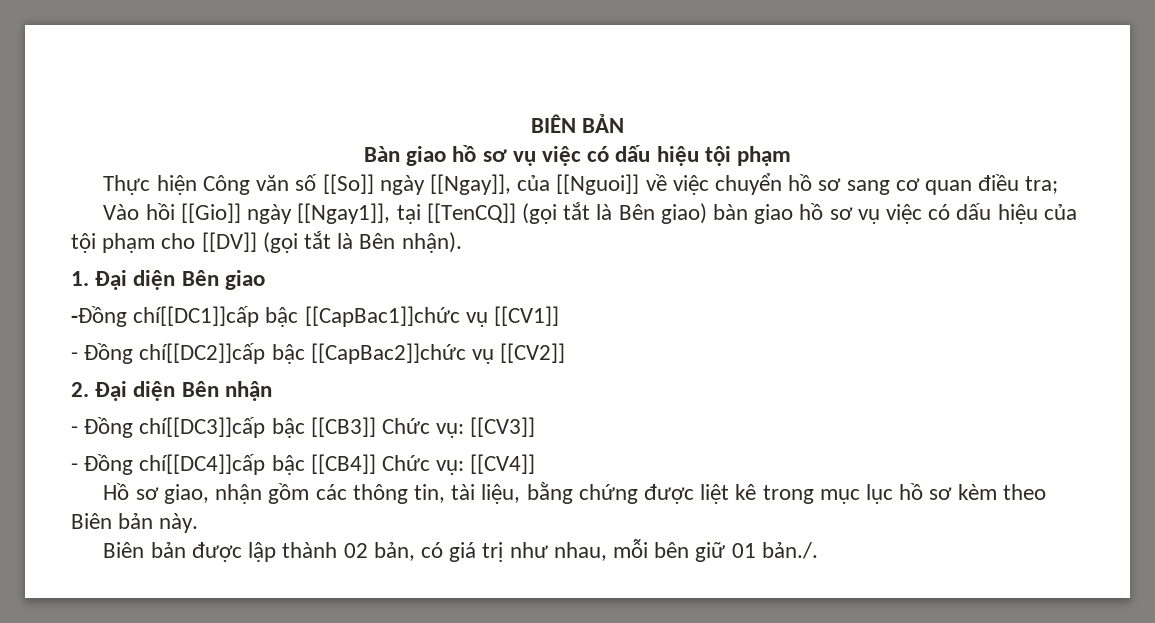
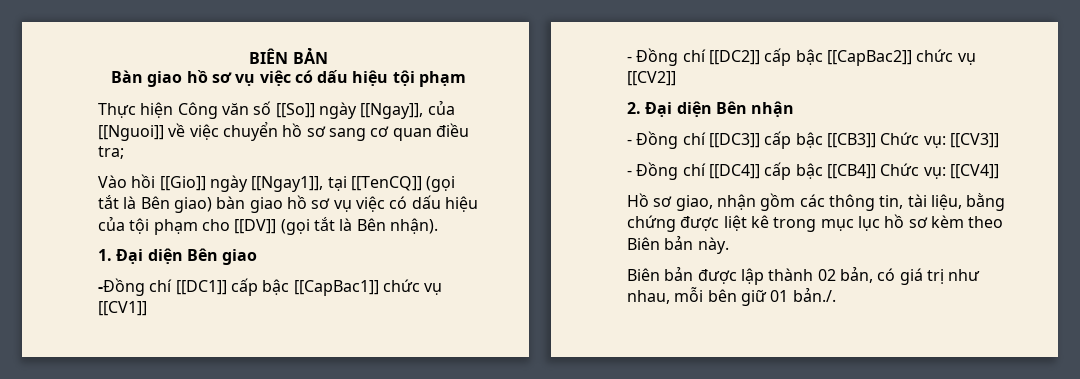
[133,306,560,327] [71,343,466,364] chí[[DC1]]cấp bậc [[CapBac1]]chức vụ [[CV1]] // - Đồng chí[[DC2]]cấp bậc [[CapBac2]]chức -> [149,278,443,296] [98,301,147,316] [627,48,954,66] chí [[DC1]] cấp bậc [[CapBac1]] chức vụ [[CV1]] // - Đồng chí [[DC2]] cấp bậc [[CapBac2]] chức
[139,417,266,438] chí[[DC3]]cấp -> [682,131,792,149] chí [[DC3]] cấp
[139,454,266,475] chí[[DC4]]cấp -> [682,162,792,180] chí [[DC4]] cấp

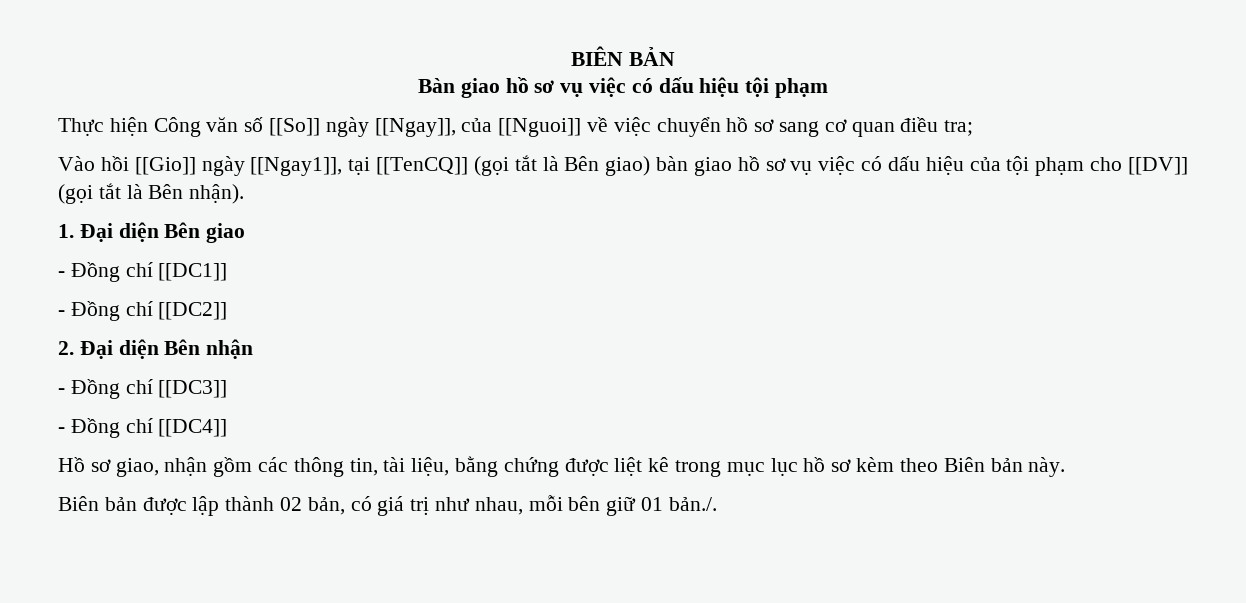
[98,278,145,296] -Đồng -> [58,262,120,282] - Đồng
[230,278,443,296] [98,301,147,316] [627,48,976,66] [627,71,676,86] cấp bậc [[CapBac1]] chức vụ [[CV1]] // - Đồng chí [[DC2]] cấp bậc [[CapBac2]] chức vụ [[CV2]] -> [58,301,228,321] // - Đồng chí [[DC2]]
[764,131,999,149] [627,162,999,180] cấp bậc [[CB3]] Chức vụ: [[CV3]] // - Đồng chí [[DC4]] cấp bậc [[CB4]] Chức vụ: [[CV4]] -> [58,418,228,438] // - Đồng chí [[DC4]]

